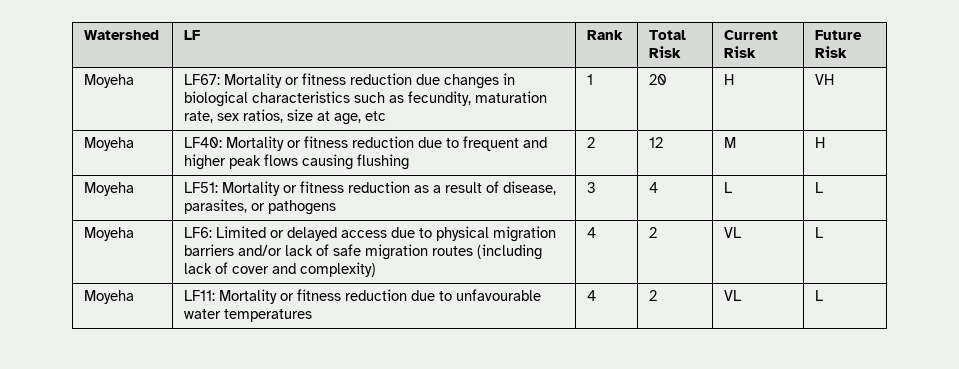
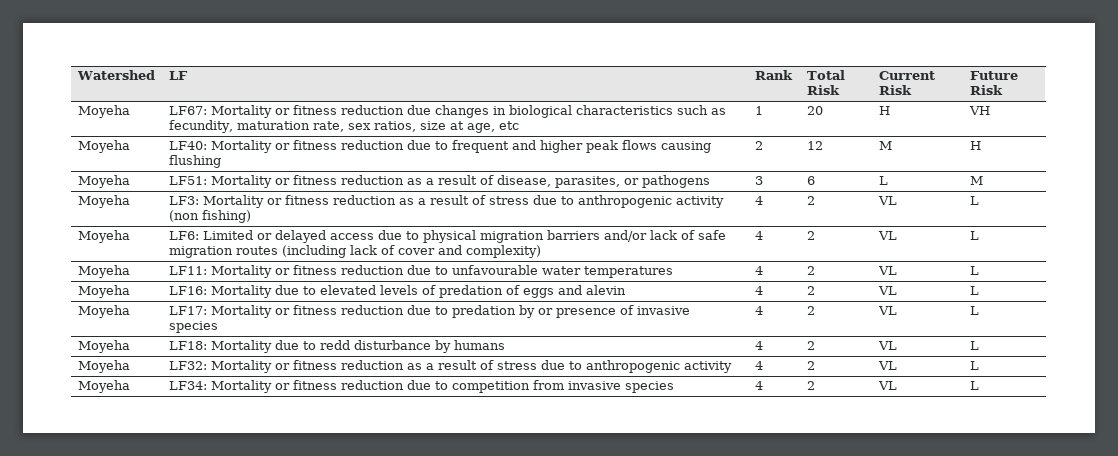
[649,182,659,193] [724,182,733,193] | 4 | L -> [806,176,815,185] [878,176,888,185] [969,176,983,185] [77,195,130,208] [168,195,724,208] [168,210,251,223] [754,196,763,205] [806,196,815,205] [877,196,897,205] | 6 | L | M // Moyeha | LF3: Mortality or fitness reduction as a result of stress due to anthropogenic activity (non fishing) | 4 | 2 | VL
(824, 295) none -> [77,285,130,298] [168,285,626,298] [754,286,763,295] [806,286,815,295] [877,286,897,295] [969,286,979,295] [77,305,130,318] [168,305,690,318] [168,321,218,333] [754,306,763,315] [806,306,815,315] [877,306,897,315] [969,306,979,315] [77,340,130,353] [168,340,505,353] [754,341,763,350] [806,341,815,350] [877,341,897,350] [969,341,979,350] [77,360,130,373] [168,360,732,373] [754,361,763,370] [806,361,815,370] [877,361,897,370] [969,361,979,370] [77,380,130,393] [168,380,674,393] [754,381,763,390] [806,381,815,390] [877,381,897,390] [969,381,979,390] // Moyeha | LF16: Mortality due to elevated levels of predation of eggs and alevin | 4 | 2 | VL | L // Moyeha | LF17: Mortality or fitness reduction due to predation by or presence of invasive species | 4 | 2 | VL | L // Moyeha | LF18: Mortality due to redd disturbance by humans | 4 | 2 | VL | L // Moyeha | LF32: Mortality or fitness reduction as a result of stress due to anthropogenic activity | 4 | 2 | VL | L // Moyeha | LF34: Mortality or fitness reduction due to competition from invasive species | 4 | 2 | VL | L

